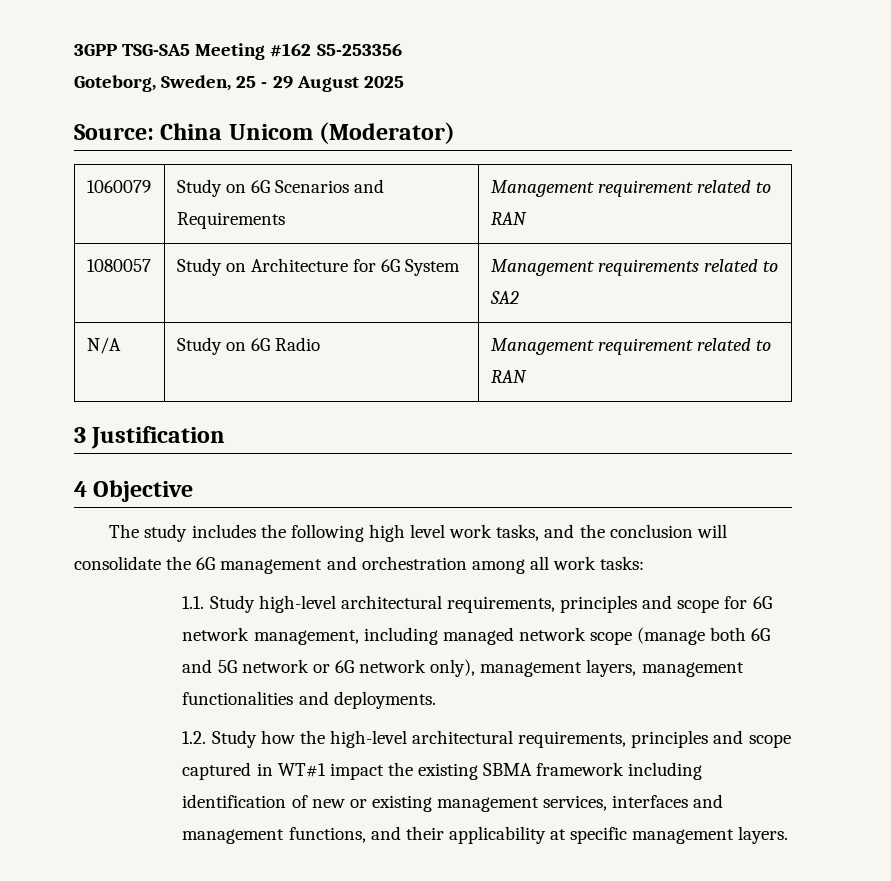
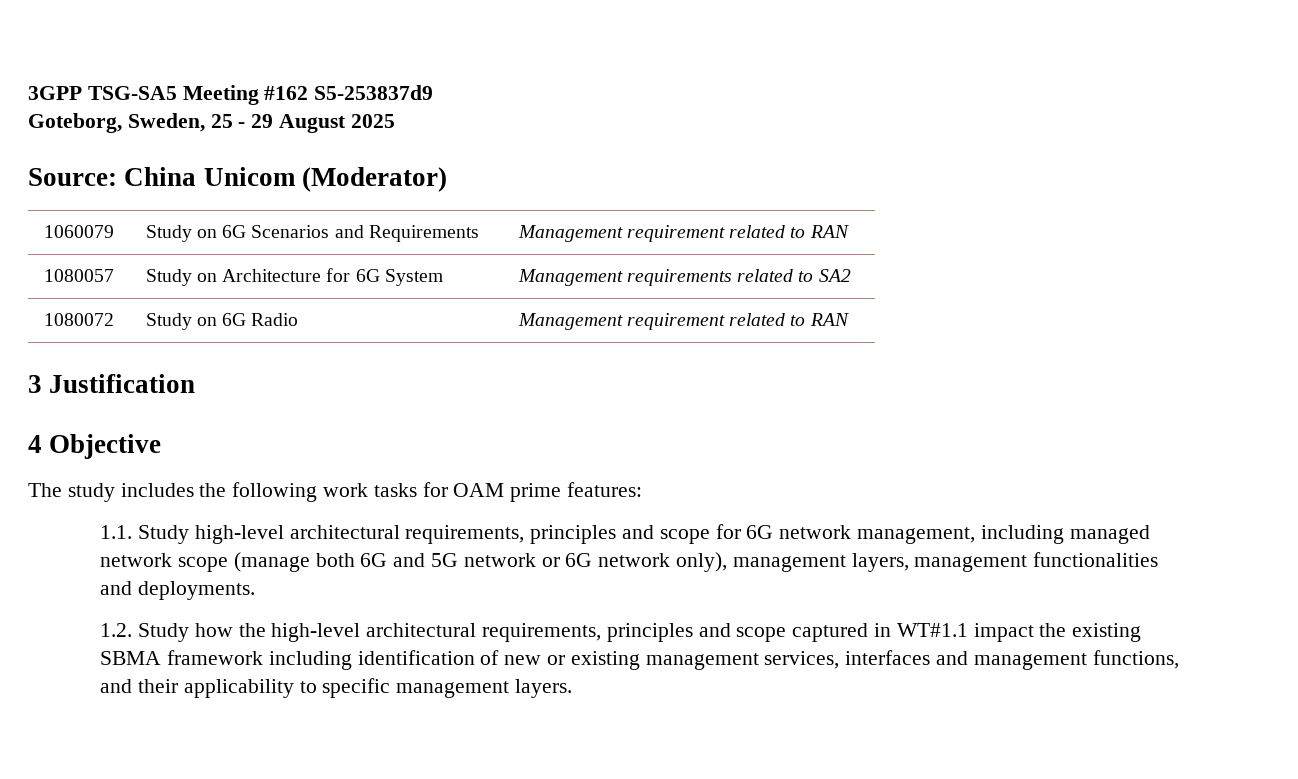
[316,43,402,56] S5-253356 -> [314,85,434,100] S5-253837d9
[86,337,121,354] N/A -> [43,313,114,326] 1080072
[368,524,727,542] [74,556,645,574] high level work tasks, and the conclusion will consolidate the 6G management and orchestration among all work tasks: -> [323,482,643,502] work tasks for OAM prime features:
[277,763,326,777] WT#1 -> [896,623,968,637] WT#1.1
[550,829,567,840] at -> [299,681,317,693] to

